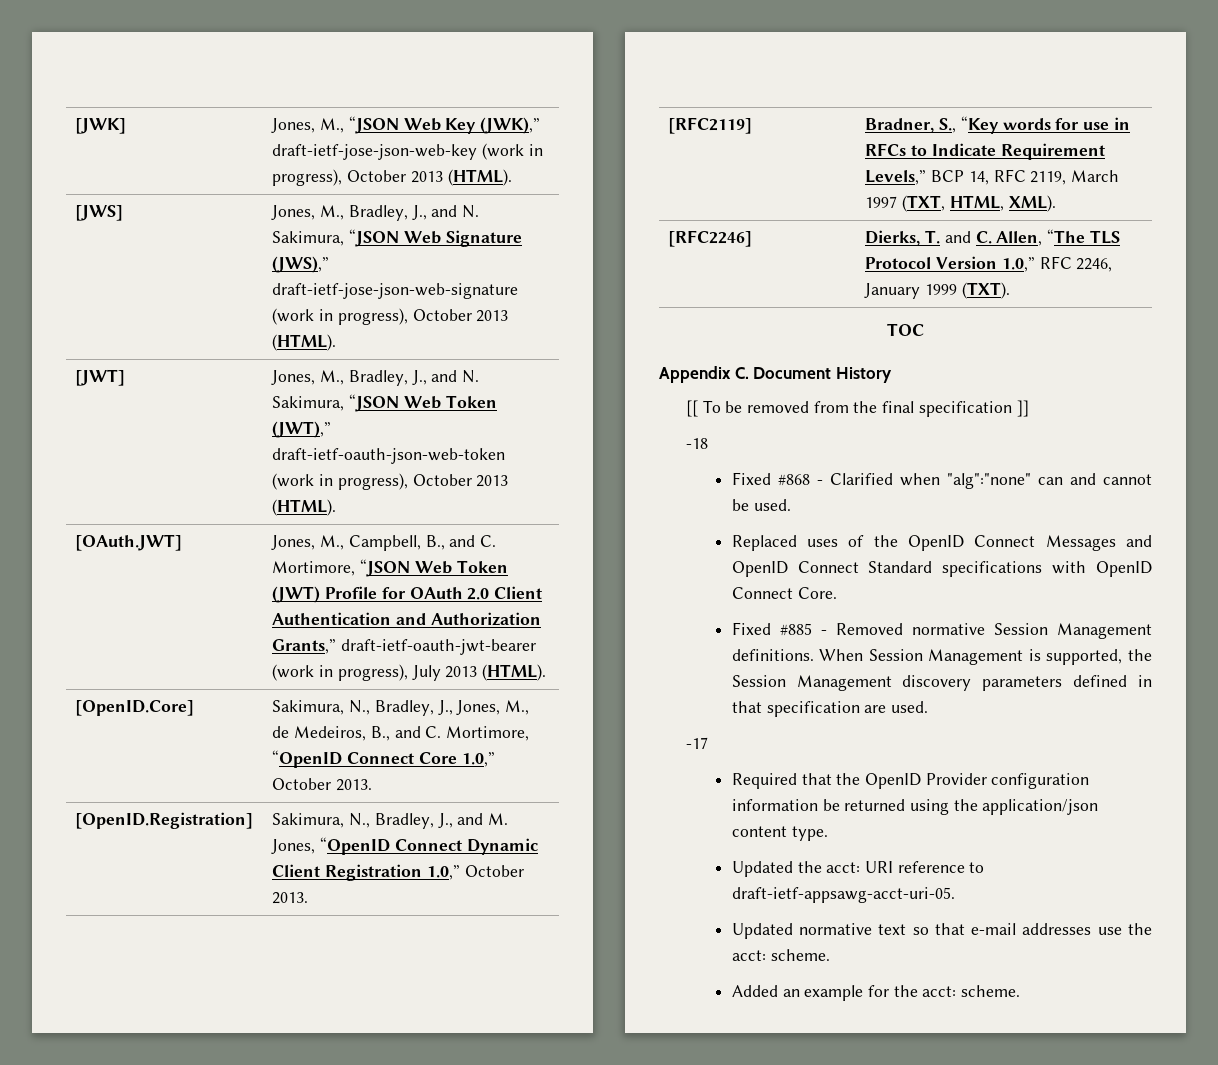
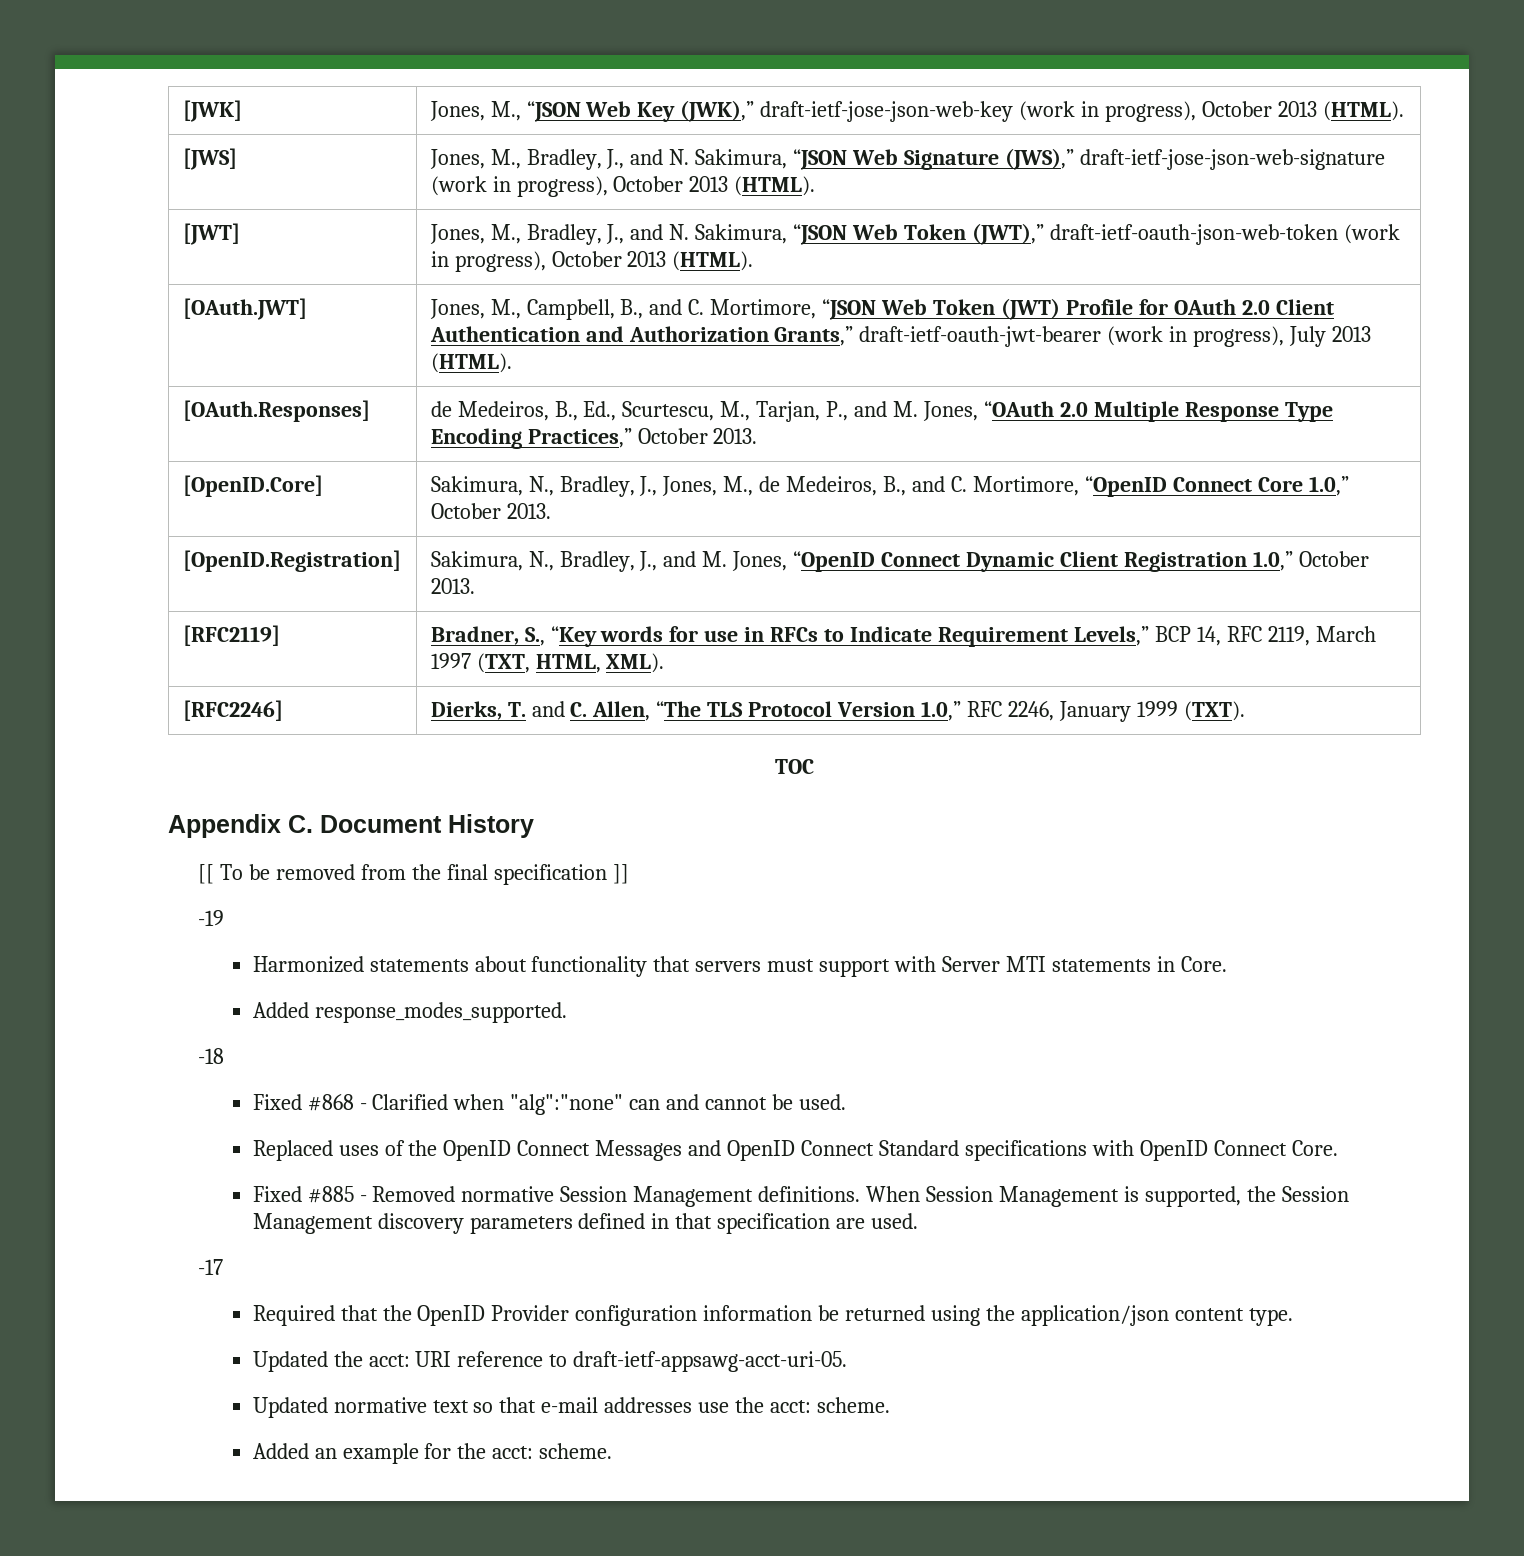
(547, 672) none -> [182,400,370,422] [430,401,1333,422] [430,428,758,449] // [OAuth.Responses] | de Medeiros, B., Ed., Scurtescu, M., Tarjan, P., and M. Jones, “OAuth 2.0 Multiple Response Type Encoding Practices,” October 2013.
(1029, 408) none -> [198,910,225,926] [252,956,1227,977] [252,1002,567,1023] // -19 // Harmonized statements about functionality that servers must support with Server MTI statements in Core. // Added response_modes_supported.

